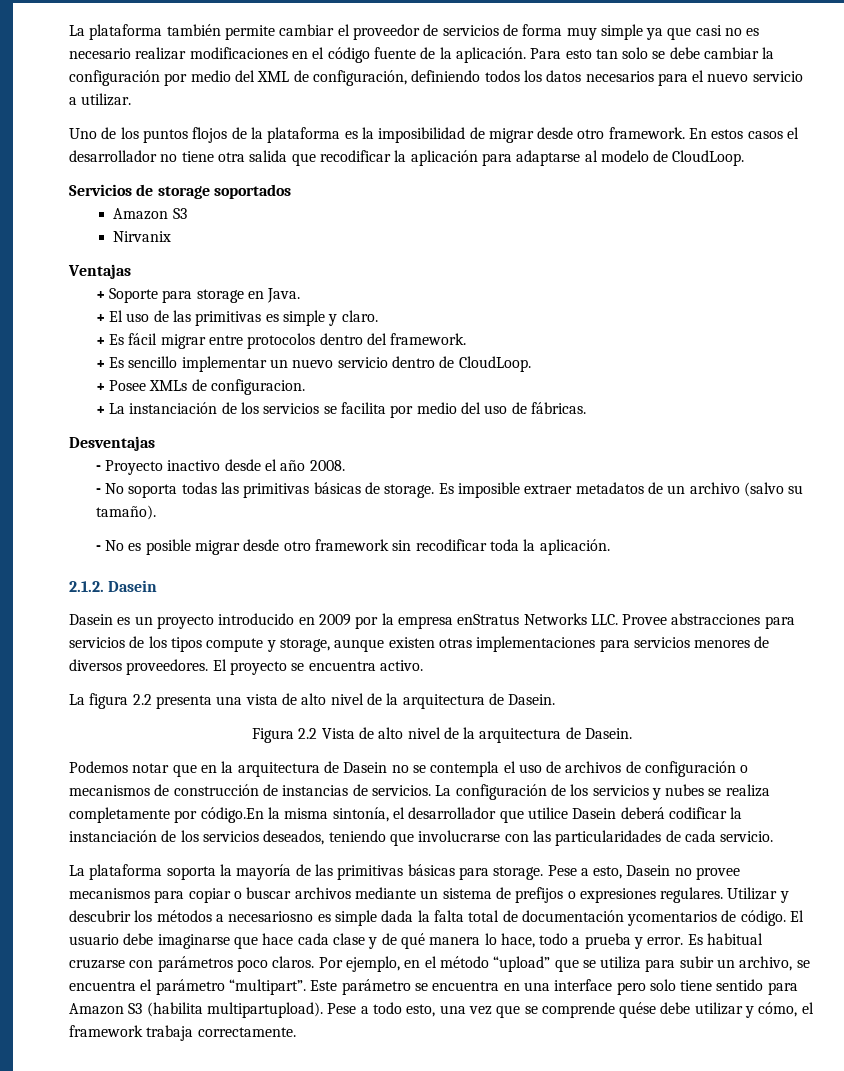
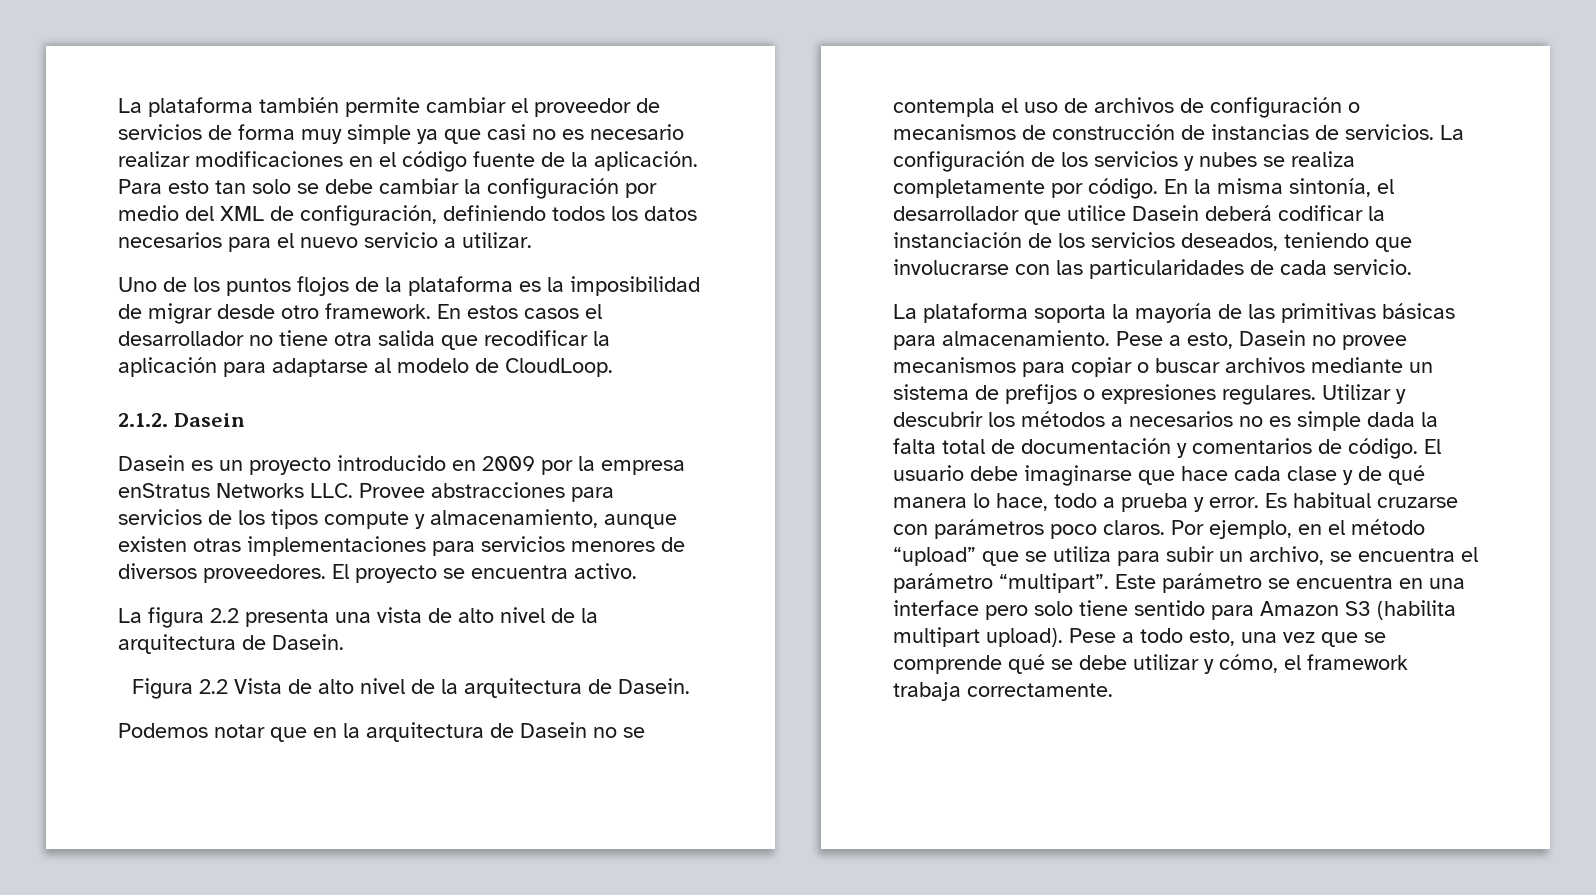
[69,184,291,199] [113,208,187,220] [113,231,172,242] [68,264,131,279] [95,288,301,303] [95,310,378,326] [95,333,467,349] [95,356,531,372] [95,379,306,395] [95,402,586,418] [69,436,155,451] [95,459,345,475] [95,482,804,498] [95,505,156,520] [95,539,610,555] // Servicios de storage soportados // Amazon S3 // Nirvanix // Ventajas // + Soporte para storage en Java. // + El uso de las primitivas es simple y claro. // + Es fácil migrar entre protocolos dentro del framework. // + Es sencillo implementar un nuevo servicio dentro de CloudLoop. // + Posee XMLs de configuracion. // + La instanciación de los servicios se facilita por medio del uso de fábricas. // Desventajas // - Proyecto inactivo desde el año 2008. // - No soporta todas las primitivas básicas de storage. Es imposible extraer metadatos de un archivo (salvo su tamaño). // - No es posible migrar desde otro framework sin recodificar toda la aplicación. -> (613, 367) none
[279,638,330,652] storage, -> [430,509,598,528] almacenamiento,
[200,807,264,823] código.En -> [1088,178,1188,199] código. En
[493,866,544,880] storage. -> [942,330,1110,346] almacenamiento.
[228,911,314,922] necesariosno -> [1129,411,1263,427] necesarios no
[627,911,718,926] ycomentarios -> [1177,438,1312,458] y comentarios
[206,1002,323,1018] multipartupload). -> [893,627,1063,647] multipart upload).
[619,1002,657,1018] quése -> [1008,654,1073,674] qué se

